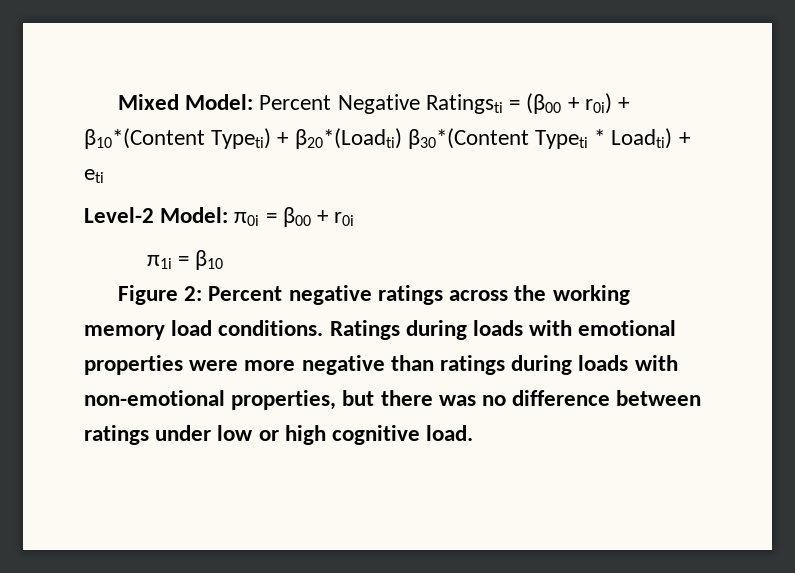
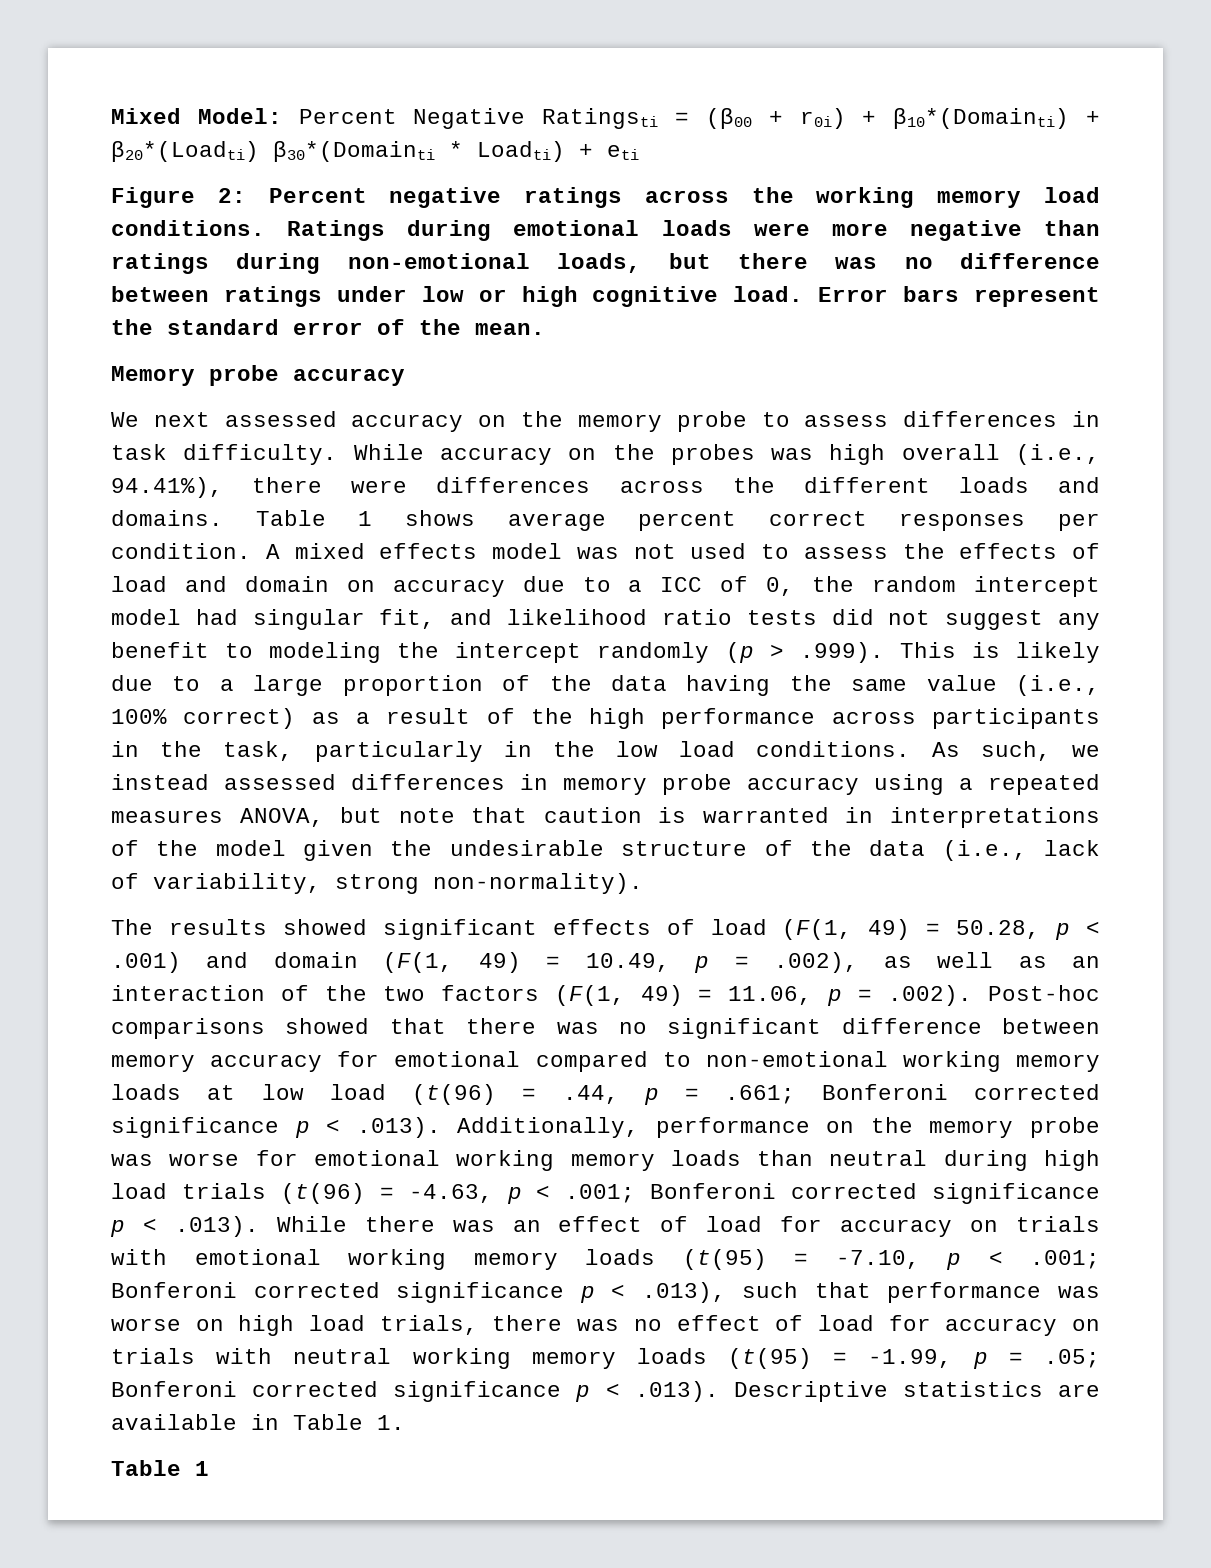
[84,128,690,149] [84,169,104,183] [84,207,355,227] [146,250,224,270] β10*(Content Typeti) + β20*(Loadti) β30*(Content Typeti * Loadti) + eti // Level-2 Model: π0i = β00 + r0i // π1i = β10 -> [893,108,1101,129] [111,141,639,162] β10*(Domainti) + β20*(Loadti) β30*(Domainti * Loadti) + eti
[473,320,677,336] [84,355,183,375] loads with emotional properties -> [513,220,732,236] emotional loads
[578,355,678,371] [84,390,337,410] loads with non-emotional properties, -> [347,253,642,273] non-emotional loads,
(474, 433) none -> [818,286,1100,307] [111,319,545,335] [111,365,405,386] [111,411,1101,432] [111,444,1100,465] [111,477,1100,498] [111,510,1100,531] [111,543,1100,559] [111,576,1100,597] [111,609,1101,630] [111,642,1100,663] [111,675,1100,696] [111,708,1100,729] [111,741,1100,762] [111,774,1100,795] [111,807,1100,828] [111,840,1100,861] [111,873,643,894] [111,919,1100,940] [111,952,1100,973] [111,985,1100,1006] [111,1018,1100,1039] [111,1051,1100,1072] [111,1084,1100,1105] [111,1117,1100,1138] [111,1150,1100,1171] [111,1183,1100,1204] [110,1216,1100,1237] [111,1249,1100,1270] [111,1282,1100,1303] [111,1315,1101,1336] [111,1348,1100,1369] [111,1381,1100,1402] [111,1414,405,1430] [111,1460,209,1476] Error bars represent the standard error of the mean. // Memory probe accuracy // We next assessed accuracy on the memory probe to assess differences in task difficulty. While accuracy on the probes was high overall (i.e., 94.41%), there were differences across the different loads and domains. Table 1 shows average percent correct responses per condition. A mixed effects model was not used to assess the effects of load and domain on accuracy due to a ICC of 0, the random intercept model had singular fit, and likelihood ratio tests did not suggest any benefit to modeling the intercept randomly (p > .999). This is likely due to a large proportion of the data having the same value (i.e., 100% correct) as a result of the high performance across participants in the task, particularly in the low load conditions. As such, we instead assessed differences in memory probe accuracy using a repeated measures ANOVA, but note that caution is warranted in interpretations of the model given the undesirable structure of the data (i.e., lack of variability, strong non-normality). // The results showed significant effects of load (F(1, 49) = 50.28, p < .001) and domain (F(1, 49) = 10.49, p = .002), as well as an interaction of the two factors (F(1, 49) = 11.06, p = .002). Post-hoc comparisons showed that there was no significant difference between memory accuracy for emotional compared to non-emotional working memory loads at low load (t(96) = .44, p = .661; Bonferoni corrected significance p < .013). Additionally, performance on the memory probe was worse for emotional working memory loads than neutral during high load trials (t(96) = -4.63, p < .001; Bonferoni corrected significance p < .013). While there was an effect of load for accuracy on trials with emotional working memory loads (t(95) = -7.10, p < .001; Bonferoni corrected significance p < .013), such that performance was worse on high load trials, there was no effect of load for accuracy on trials with neutral working memory loads (t(95) = -1.99, p = .05; Bonferoni corrected significance p < .013). Descriptive statistics are available in Table 1. // Table 1

